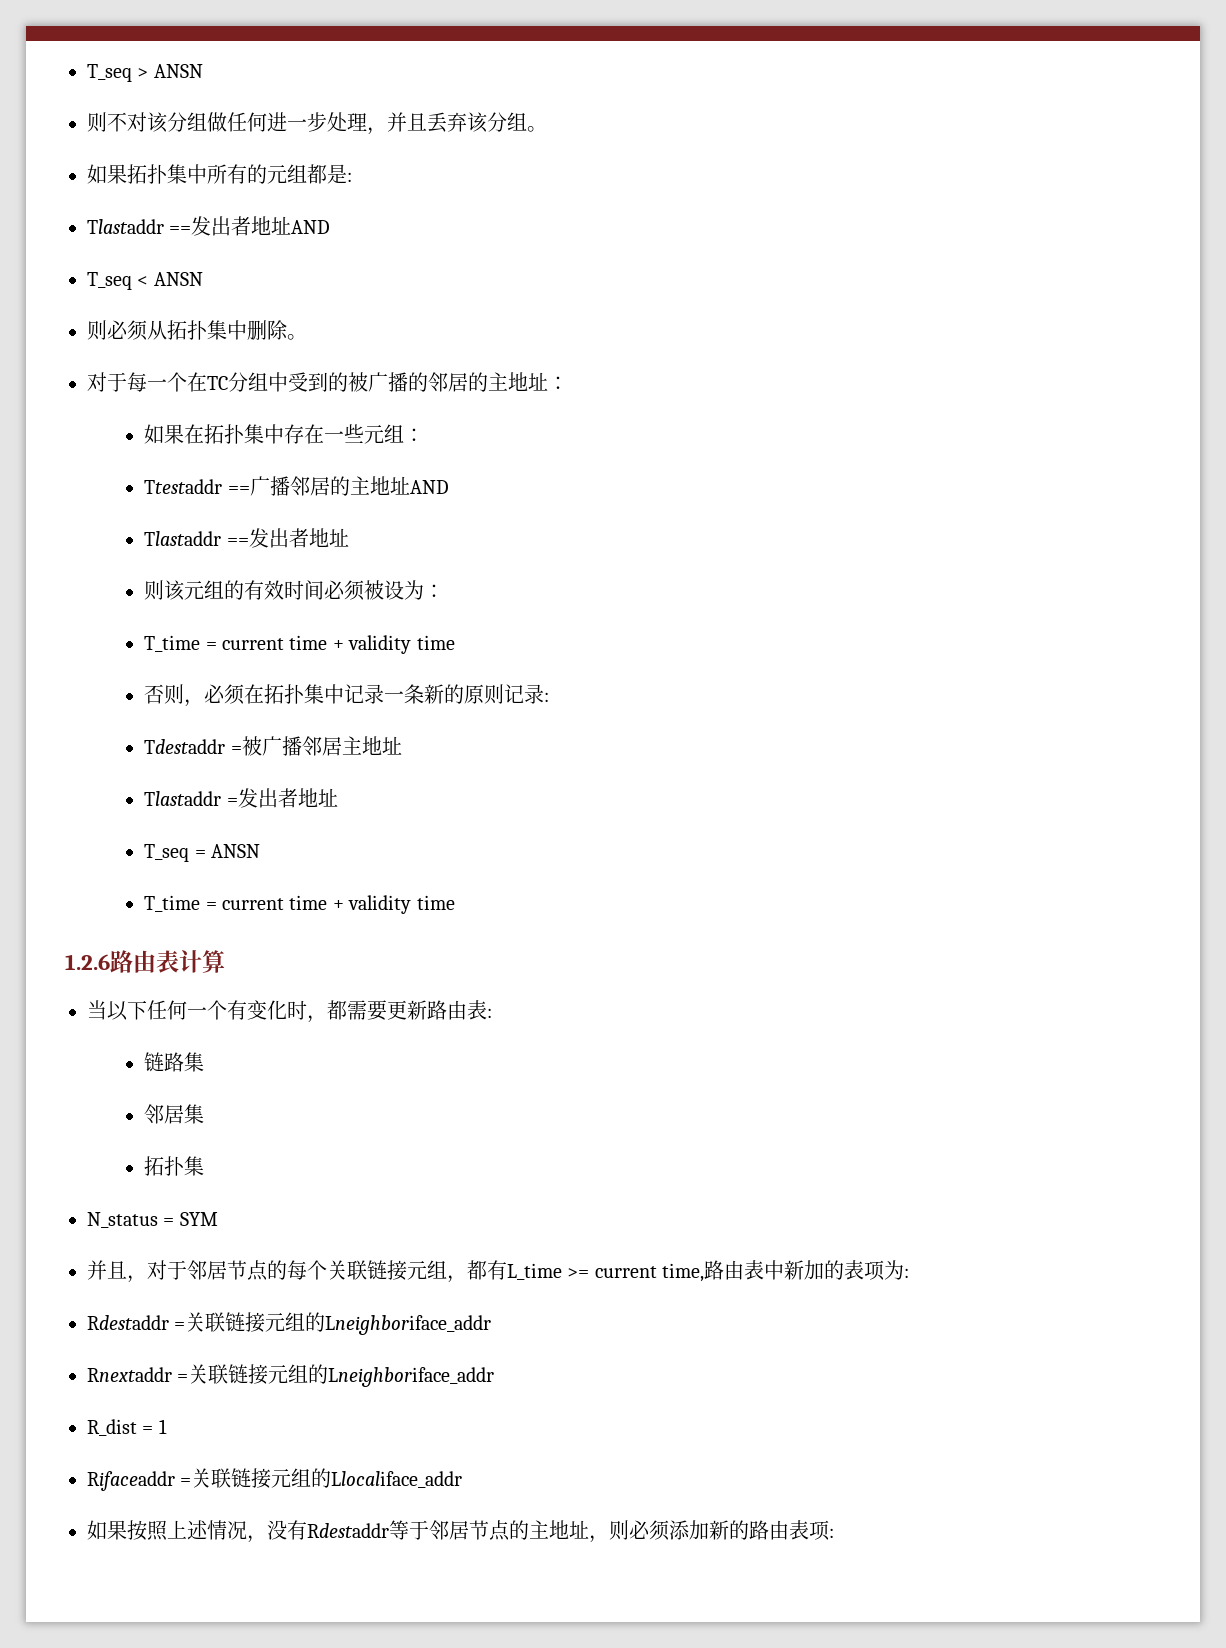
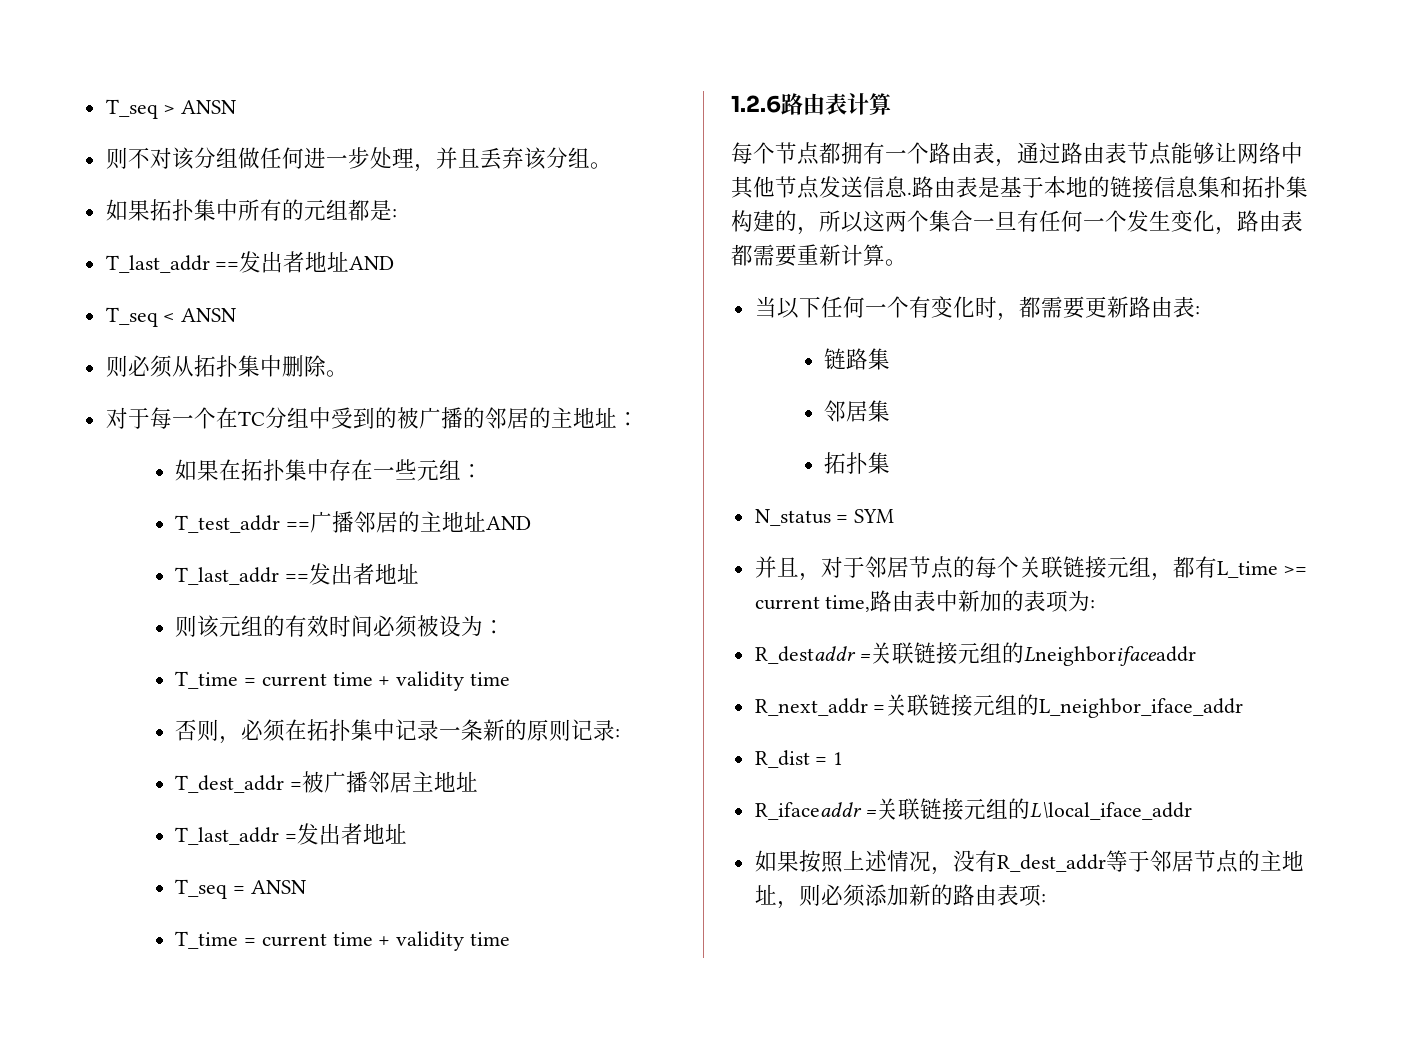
[87,219,164,234] Tlastaddr -> [105,255,210,273] T_last_addr
[144,479,223,494] Ttestaddr -> [175,515,281,533] T_test_addr
[144,531,222,546] Tlastaddr -> [175,567,280,585] T_last_addr
[144,739,226,754] Tdestaddr -> [175,775,285,793] T_dest_addr
[144,791,222,806] Tlastaddr -> [175,827,280,845] T_last_addr
(225, 961) none -> [731,142,1303,167] [731,176,1308,199] [731,210,1303,235] [731,244,907,267] // 每个节点都拥有一个路由表，通过路由表节点能够让网络中其他节点发送信息.路由表是基于本地的链接信息集和拓扑集构建的，所以这两个集合一旦有任何一个发生变化，路由表都需要重新计算。
[87,1312,492,1335] [87,1364,495,1387] Rdestaddr =关联链接元组的Lneighboriface_addr // Rnextaddr =关联链接元组的Lneighboriface_addr -> [754,642,1197,666] [754,694,1244,718] R_destaddr =关联链接元组的Lneighborifaceaddr // R_next_addr =关联链接元组的L_neighbor_iface_addr
[87,1468,463,1491] Rifaceaddr =关联链接元组的Llocaliface_addr -> [754,798,1193,820] R_ifaceaddr =关联链接元组的L\local_iface_addr
[307,1523,389,1538] Rdestaddr -> [996,854,1106,872] R_dest_addr

